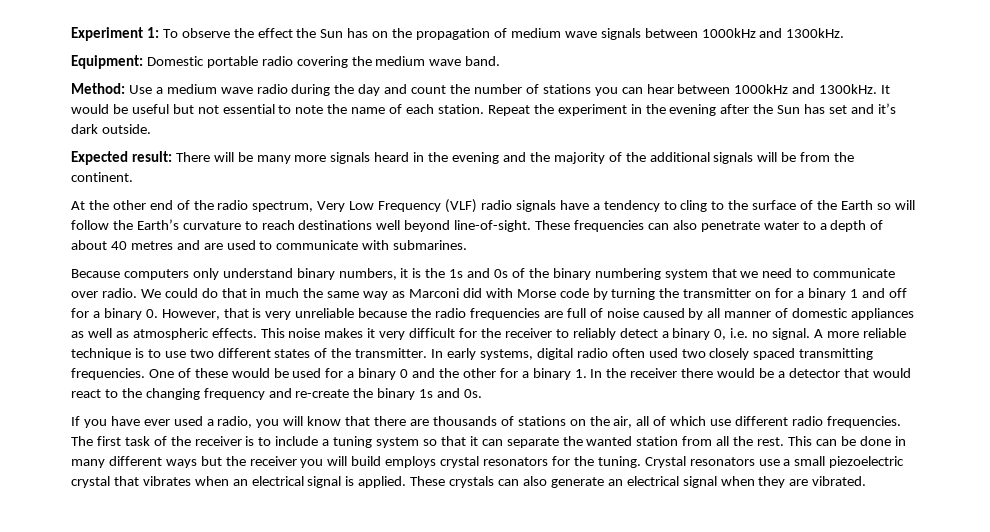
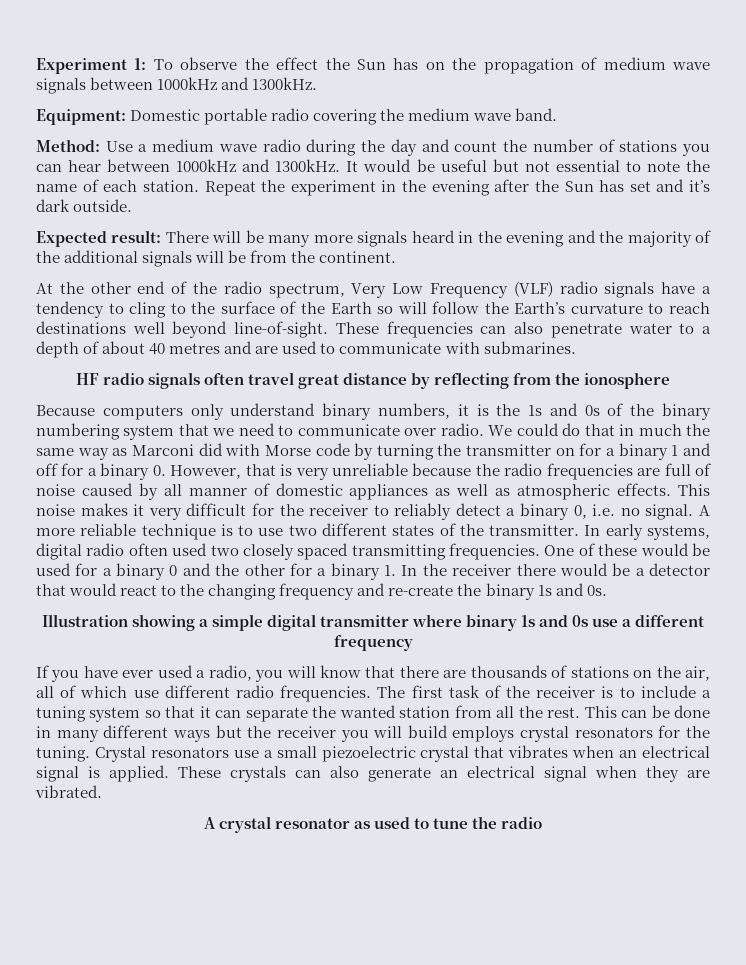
(468, 245) none -> [75,372,671,389] // HF radio signals often travel great distance by reflecting from the ionosphere
(483, 393) none -> [41,614,705,631] [333,635,413,651] // Illustration showing a simple digital transmitter where binary 1s and 0s use a different frequency
(867, 481) none -> [203,816,543,833] // A crystal resonator as used to tune the radio

